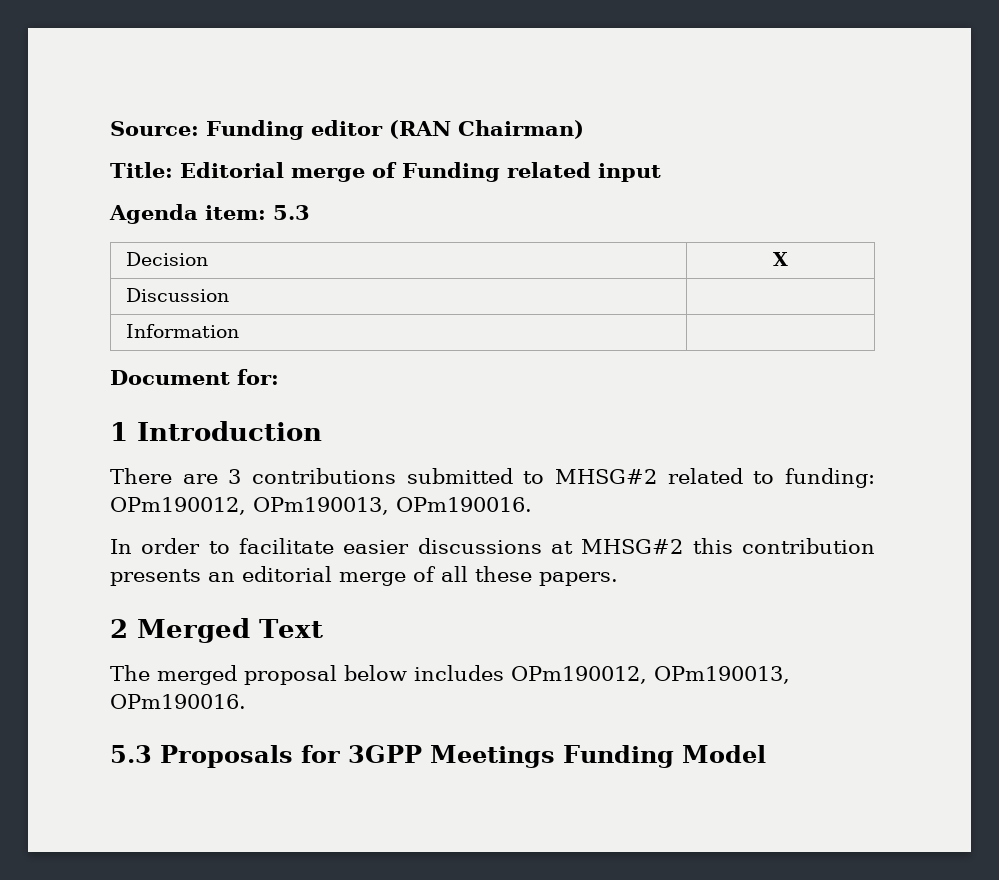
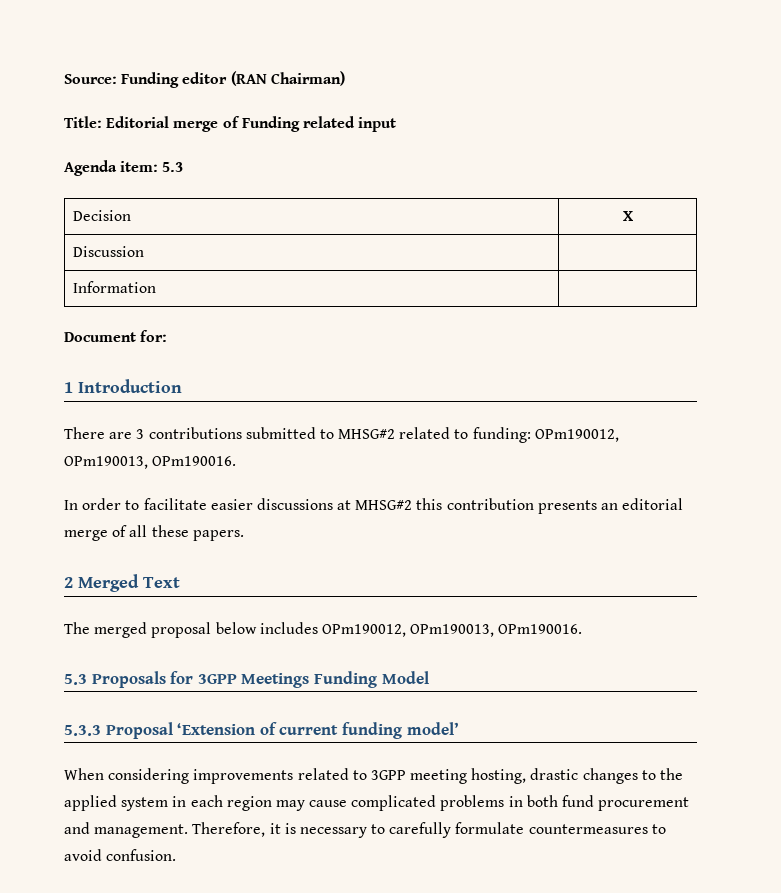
(766, 754) none -> [64,722,459,739] [64,768,684,784] [64,795,690,811] [64,822,666,838] [64,849,177,861] // 5.3.3 Proposal ‘Extension of current funding model’ // When considering improvements related to 3GPP meeting hosting, drastic changes to the applied system in each region may cause complicated problems in both fund procurement and management. Therefore, it is necessary to carefully formulate countermeasures to avoid confusion.

